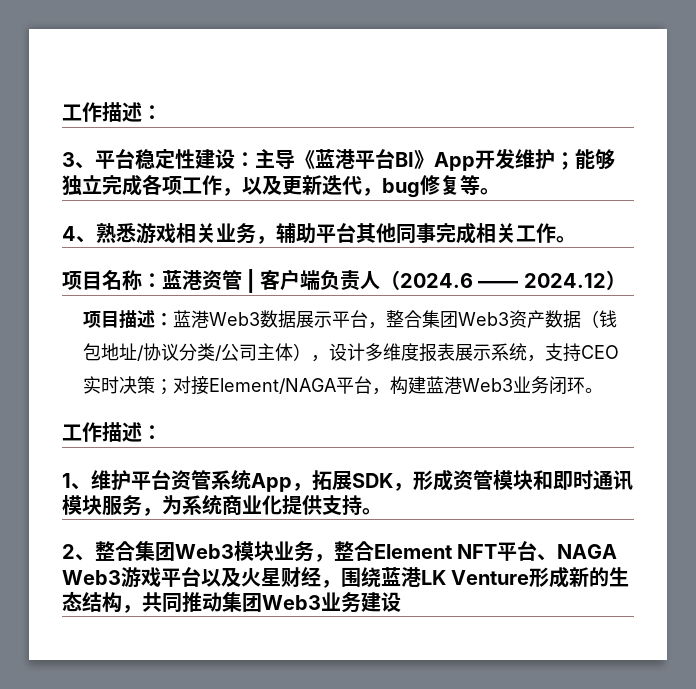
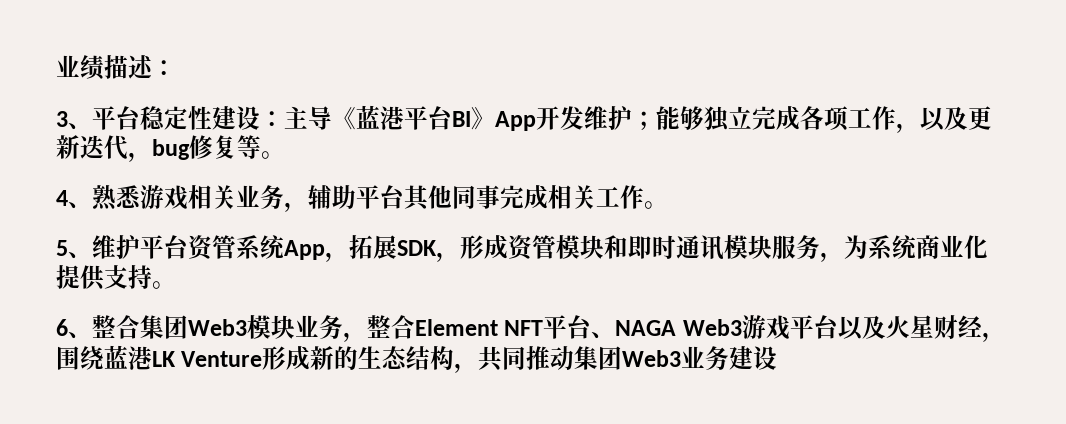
[62,102,102,122] 工作 -> [56,55,104,80] 业绩
[62,269,626,293] [83,310,618,329] [83,343,620,362] [83,376,604,395] [62,422,162,442] [62,473,71,488] 项目名称：蓝港资管 | 客户端负责人（2024.6 —— 2024.12） // 项目描述：蓝港Web3数据展示平台，整合集团Web3资产数据（钱包地址/协议分类/公司主体），设计多维度报表展示系统，支持CEO实时决策；对接Element/NAGA平台，构建蓝港Web3业务闭环。 // 工作描述： // 1 -> [56,240,68,256] 5
[62,544,75,559] 2 -> [56,319,68,336] 6

